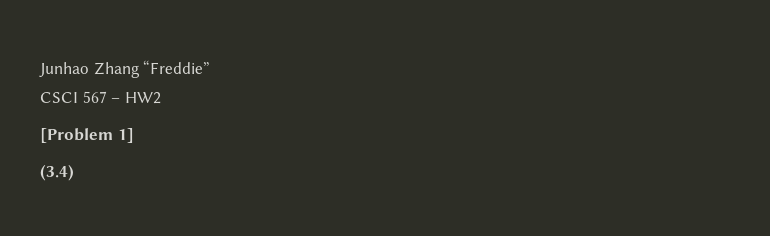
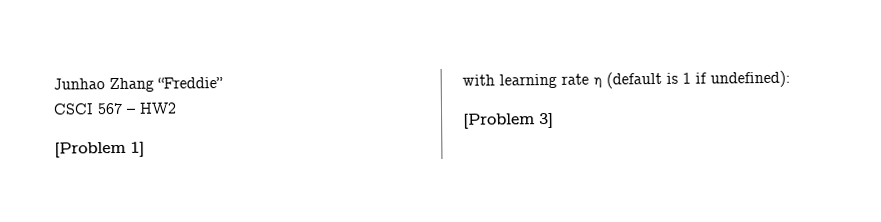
[40,164,74,181] (3.4) -> [462,70,790,89] [463,112,554,129] with learning rate η (default is 1 if undefined): // [Problem 3]

